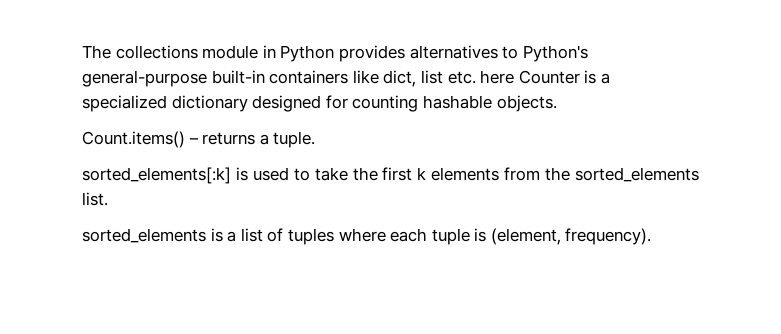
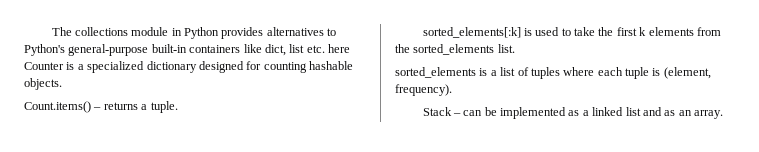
(652, 236) none -> [422,107,724,119] // Stack – can be implemented as a linked list and as an array.

